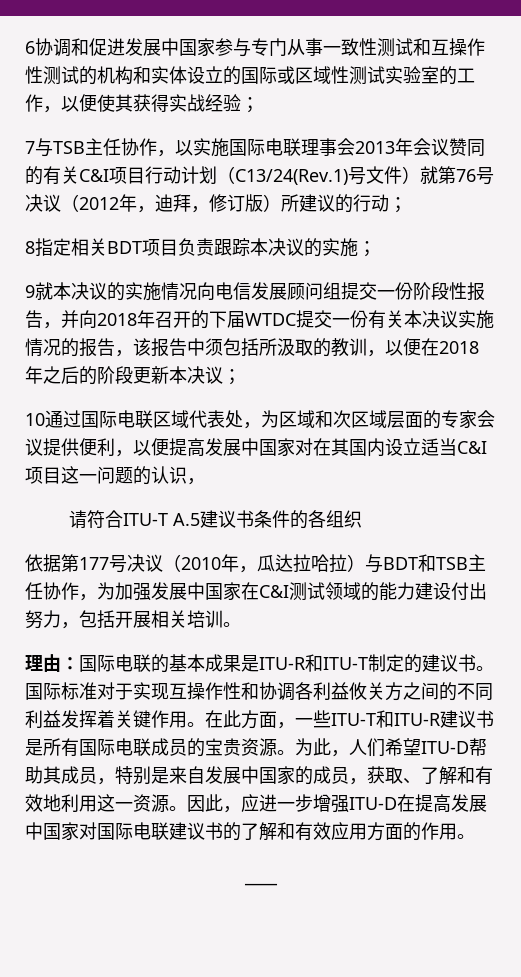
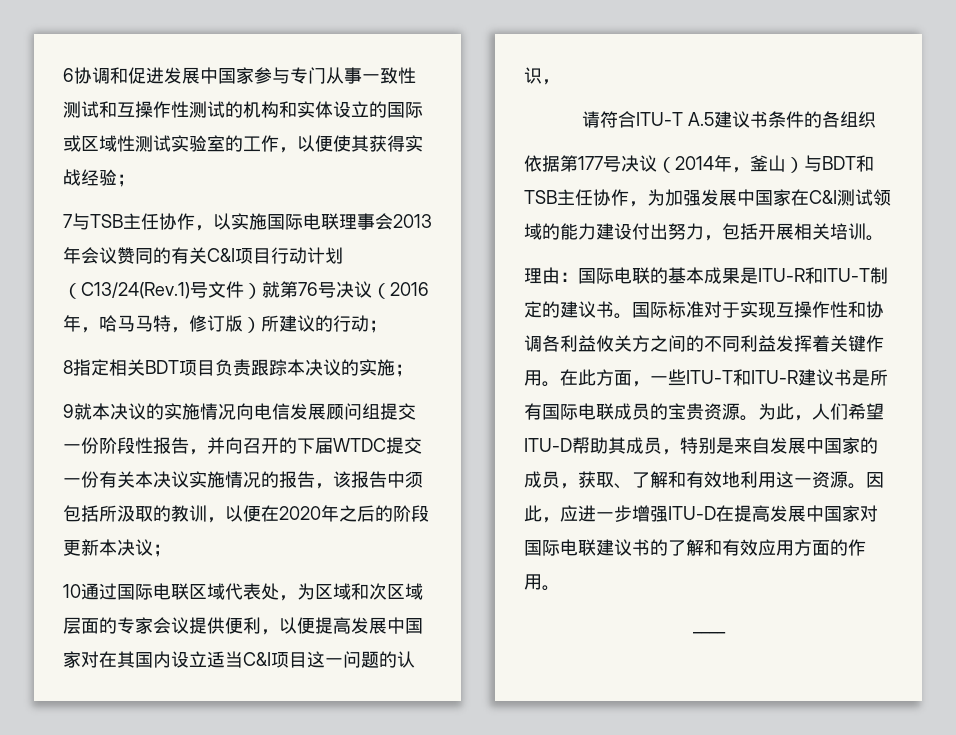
[79,194,191,213] 2012年，迪拜 -> [390,282,429,296] [63,315,171,333] 2016年，哈马马特
[97,310,155,328] 2018年 -> (243, 445) none
[439,341,479,354] 2018 -> [279,506,321,520] 2020
[181,554,347,573] 2010年，瓜达拉哈拉 -> [675,155,786,173] 2014年，釜山

